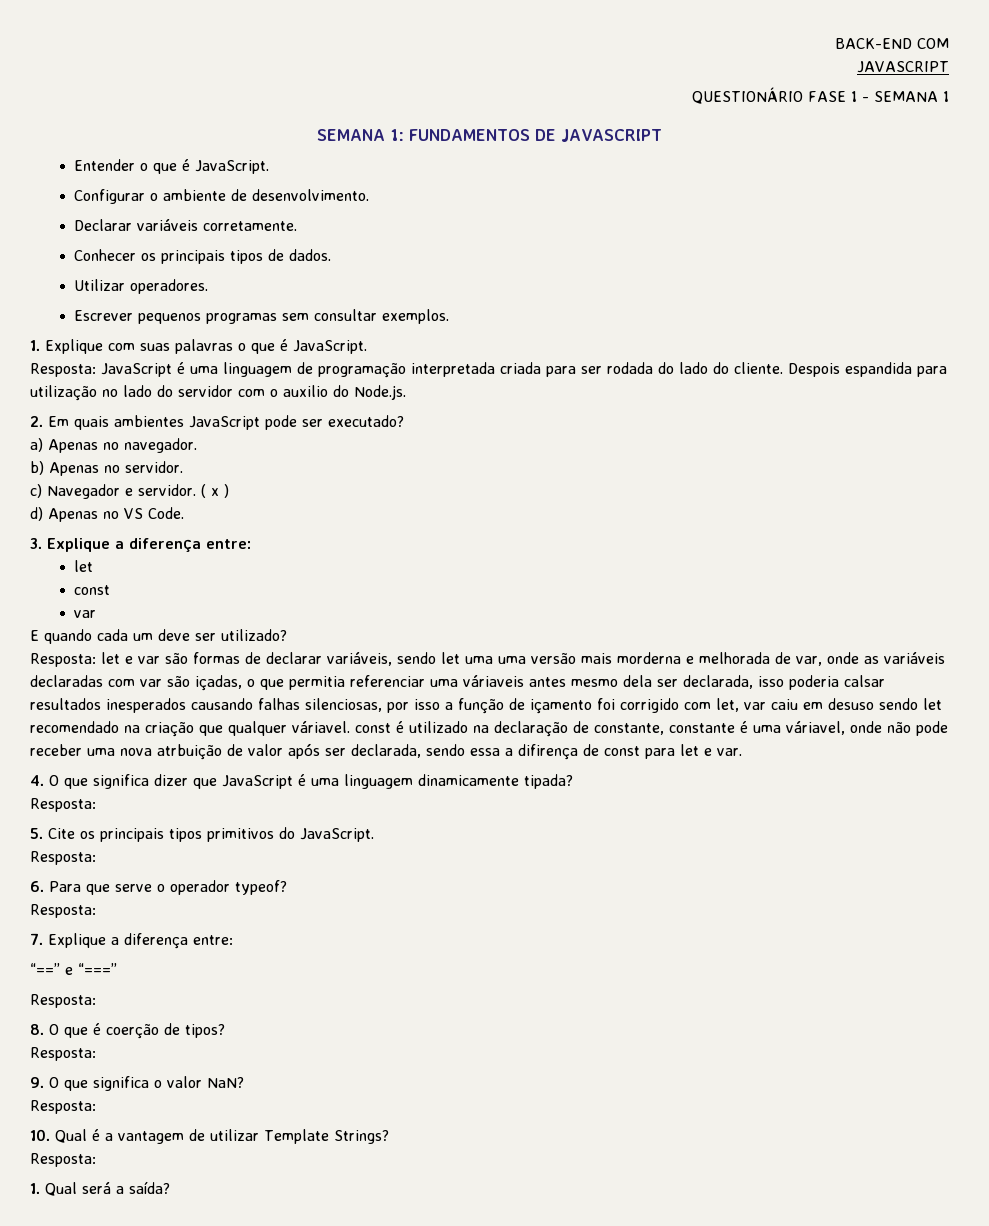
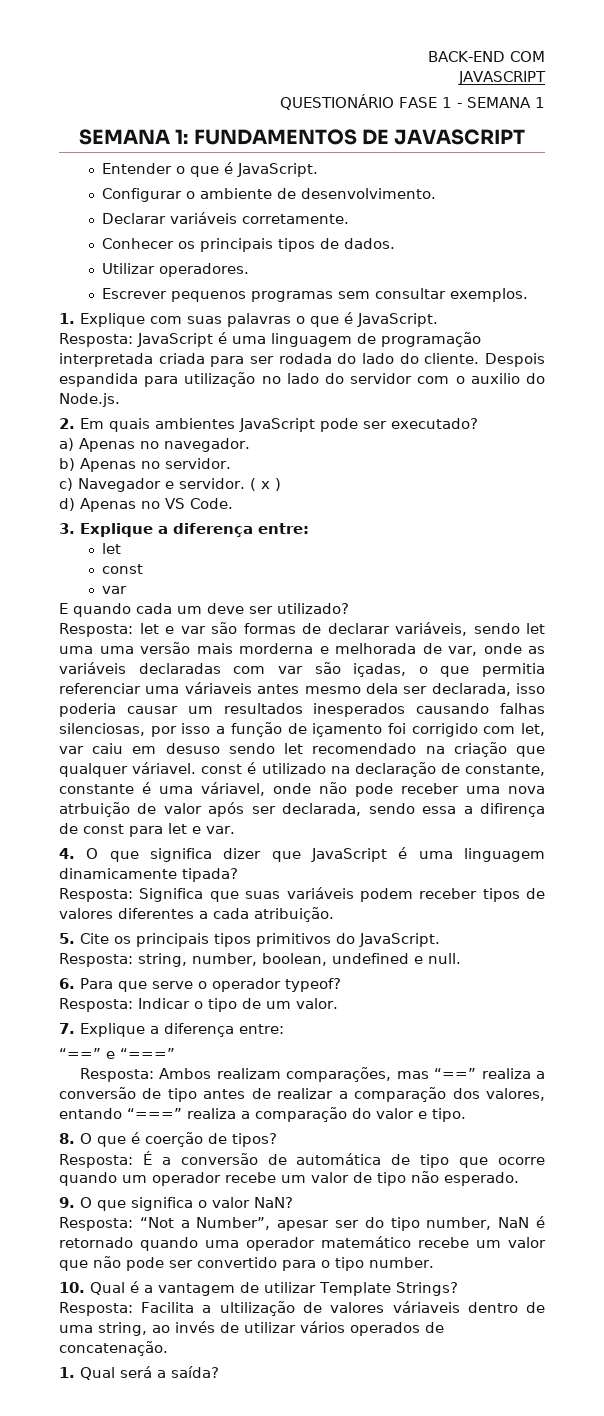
[844,675,885,687] calsar -> [126,706,213,714] causar um
(96, 805) none -> [139,887,545,902] [59,907,334,922] Significa que suas variáveis podem receber tipos de valores diferentes a cada atribuição.
(96, 858) none -> [138,953,461,967] string, number, boolean, undefined e null.
(96, 911) none -> [138,998,338,1012] Indicar o tipo de um valor.
(96, 1001) none -> [159,1067,546,1082] [59,1087,546,1102] [59,1107,466,1122] Ambos realizam comparações, mas “==” realiza a conversão de tipo antes de realizar a comparação dos valores, entando “===” realiza a comparação do valor e tipo.
(96, 1054) none -> [142,1151,546,1168] [59,1171,519,1186] É a conversão de automática de tipo que ocorre quando um operador recebe um valor de tipo não esperado.
(96, 1107) none -> [139,1216,546,1231] [59,1236,546,1251] [59,1256,434,1271] “Not a Number”, apesar ser do tipo number, NaN é retornado quando uma operador matemático recebe um valor que não pode ser convertido para o tipo number.
(96, 1160) none -> [141,1301,545,1316] [59,1321,444,1336] [59,1341,168,1356] Facilita a ultilização de valores váriaveis dentro de uma string, ao invés de utilizar vários operados de concatenação.

